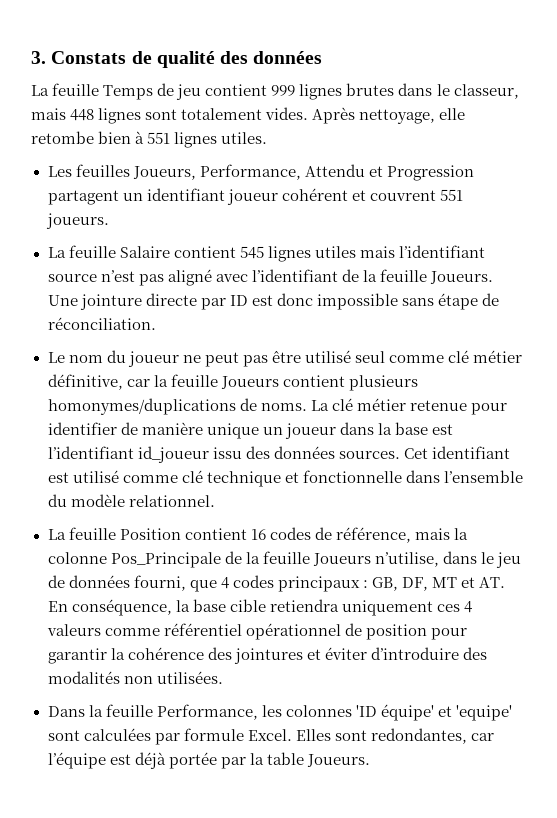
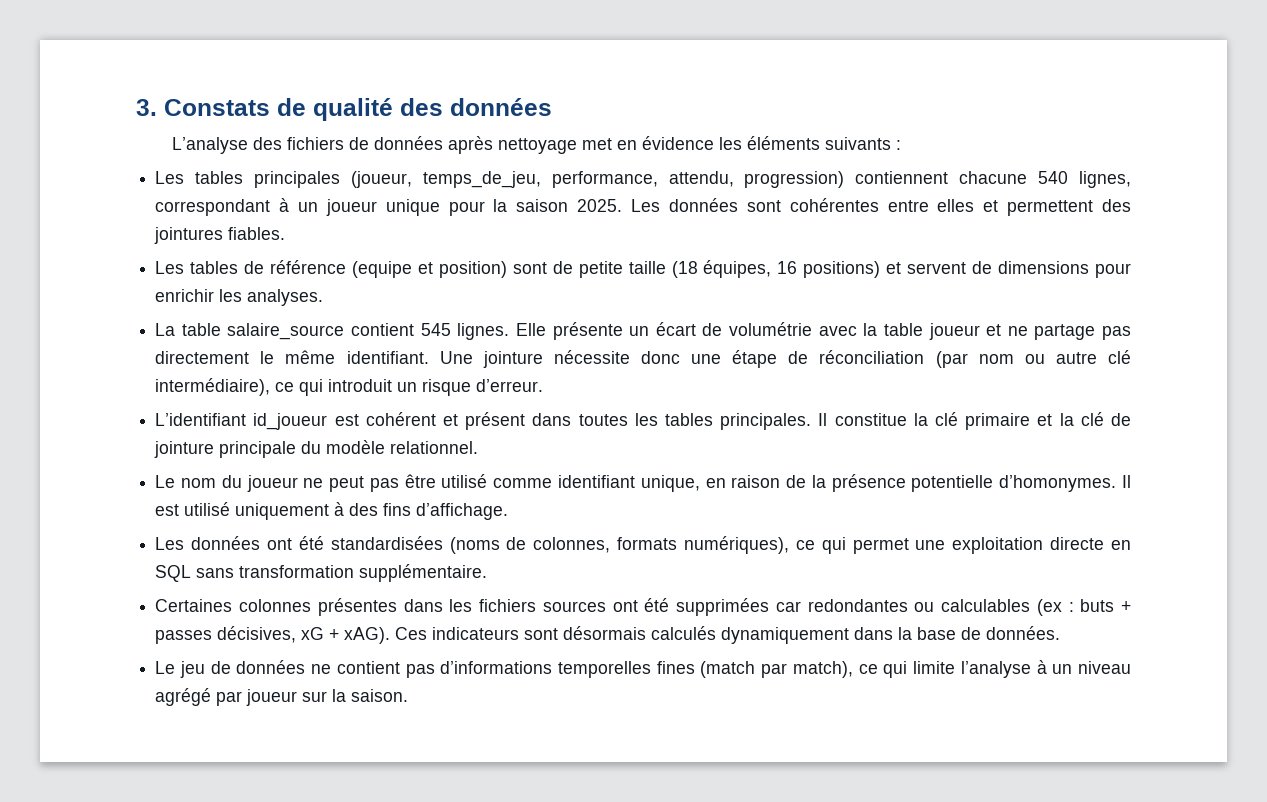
[31,83,519,100] [31,107,466,124] [31,131,268,148] [47,164,474,181] [47,188,463,205] [45,213,109,229] [47,245,485,262] [47,269,493,286] [47,293,500,310] [47,317,156,330] La feuille Temps de jeu contient 999 lignes brutes dans le classeur, mais 448 lignes sont totalement vides. Après nettoyage, elle retombe bien à 551 lignes utiles. // Les feuilles Joueurs, Performance, Attendu et Progression partagent un identifiant joueur cohérent et couvrent 551 joueurs. // La feuille Salaire contient 545 lignes utiles mais l’identifiant source n’est pas aligné avec l’identifiant de la feuille Joueurs. Une jointure directe par ID est donc impossible sans étape de réconciliation. -> [171,136,901,154] [155,171,1131,188] [155,198,1131,216] [154,227,286,244] [155,260,1132,278] [155,289,324,306] [155,322,1131,340] [155,350,1131,368] [155,378,544,396] [155,412,1131,430] [154,440,479,458] L’analyse des fichiers de données après nettoyage met en évidence les éléments suivants : // Les tables principales (joueur, temps_de_jeu, performance, attendu, progression) contiennent chacune 540 lignes, correspondant à un joueur unique pour la saison 2025. Les données sont cohérentes entre elles et permettent des jointures fiables. // Les tables de référence (equipe et position) sont de petite taille (18 équipes, 16 positions) et servent de dimensions pour enrichir les analyses. // La table salaire_source contient 545 lignes. Elle présente un écart de volumétrie avec la table joueur et ne partage pas directement le même identifiant. Une jointure nécessite donc une étape de réconciliation (par nom ou autre clé intermédiaire), ce qui introduit un risque d’erreur. // L’identifiant id_joueur est cohérent et présent dans toutes les tables principales. Il constitue la clé primaire et la clé de jointure principale du modèle relationnel.
[354,350,523,363] [47,374,418,391] [47,398,507,415] [47,422,453,439] [47,446,510,463] [47,470,523,487] [47,494,215,507] [47,527,468,543] [47,551,521,568] [47,575,506,592] [47,599,472,616] [46,623,467,640] [47,647,487,664] [47,671,223,684] [47,704,512,721] [47,728,494,745] [47,752,370,769] seul comme clé métier définitive, car la feuille Joueurs contient plusieurs homonymes/duplications de noms. La clé métier retenue pour identifier de manière unique un joueur dans la base est l’identifiant id_joueur issu des données sources. Cet identifiant est utilisé comme clé technique et fonctionnelle dans l’ensemble du modèle relationnel. // La feuille Position contient 16 codes de référence, mais la colonne Pos_Principale de la feuille Joueurs n’utilise, dans le jeu de données fourni, que 4 codes principaux : GB, DF, MT et AT. En conséquence, la base cible retiendra uniquement ces 4 valeurs comme référentiel opérationnel de position pour garantir la cohérence des jointures et éviter d’introduire des modalités non utilisées. // Dans la feuille Performance, les colonnes 'ID équipe' et 'equipe' sont calculées par formule Excel. Elles sont redondantes, car l’équipe est déjà portée par la table Joueurs. -> [493,474,1131,492] [155,502,509,520] [155,536,1131,554] [155,564,488,582] [155,598,1131,616] [155,626,1061,644] [155,660,1132,678] [155,688,409,706] comme identifiant unique, en raison de la présence potentielle d’homonymes. Il est utilisé uniquement à des fins d’affichage. // Les données ont été standardisées (noms de colonnes, formats numériques), ce qui permet une exploitation directe en SQL sans transformation supplémentaire. // Certaines colonnes présentes dans les fichiers sources ont été supprimées car redondantes ou calculables (ex : buts + passes décisives, xG + xAG). Ces indicateurs sont désormais calculés dynamiquement dans la base de données. // Le jeu de données ne contient pas d’informations temporelles fines (match par match), ce qui limite l’analyse à un niveau agrégé par joueur sur la saison.

